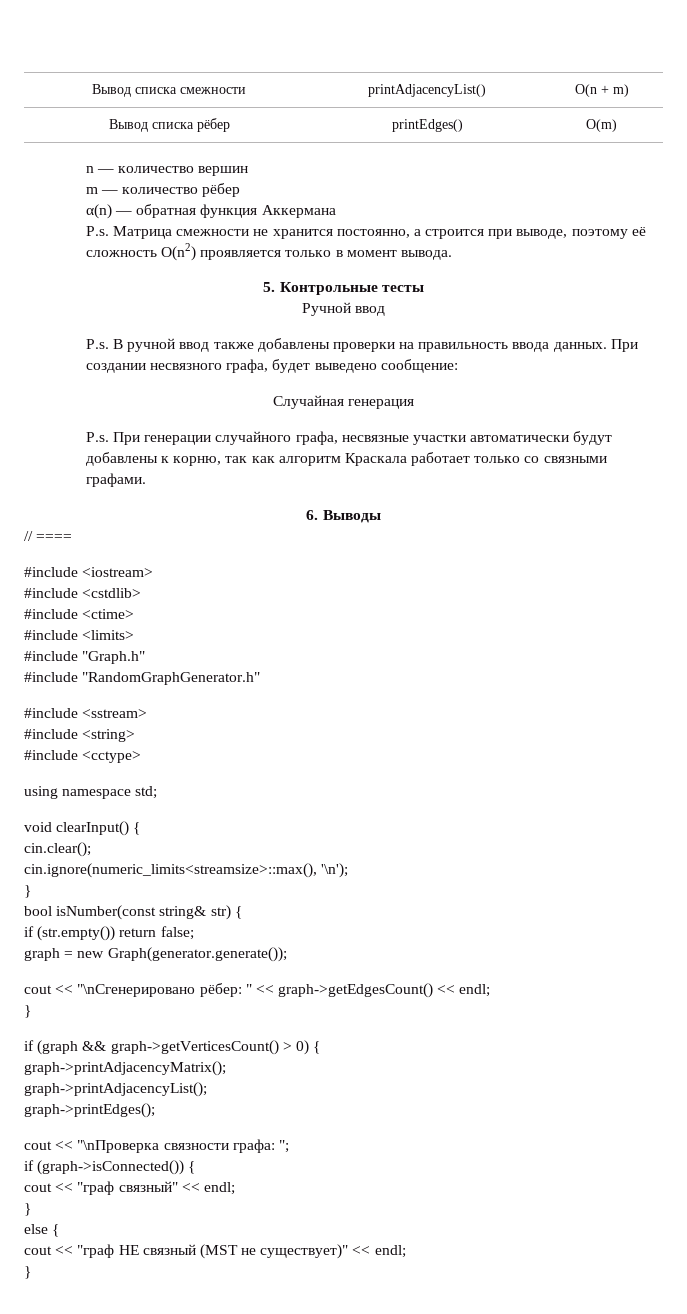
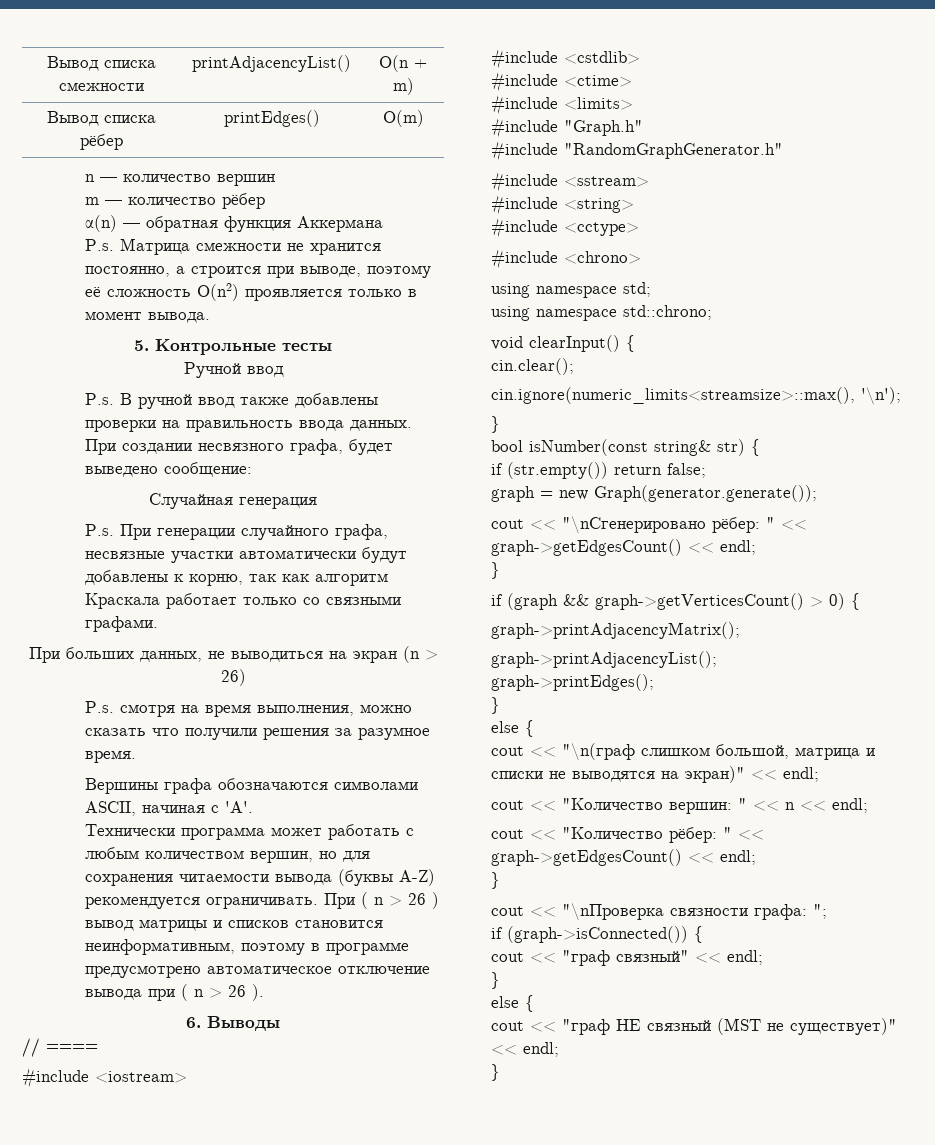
(146, 480) none -> [28,646,438,663] [220,669,246,686] [84,701,412,717] [84,727,430,740] [84,750,136,763] [84,778,418,794] [84,801,253,816] [84,824,414,840] [84,847,370,863] [84,869,435,886] [84,892,439,909] [84,919,383,932] [84,939,409,955] [84,965,430,978] [84,984,264,1001] // При больших данных, не выводиться на экран (n > 26) // P.s. смотря на время выполнения, можно сказать что получили решения за разумное время. // Вершины графа обозначаются символами ASCII, начиная с 'A'. // Технически программа может работать с любым количеством вершин, но для сохранения читаемости вывода (буквы A-Z) рекомендуется ограничивать. При ( n > 26 ) вывод матрицы и списков становится неинформативным, поэтому в программе предусмотрено автоматическое отключение вывода при ( n > 26 ).
(142, 757) none -> [491,249,641,269] // #include <chrono>
(158, 792) none -> [491,305,712,321] // using namespace std::chrono;
(155, 1110) none -> [491,697,500,714] [491,720,534,737] [491,743,875,761] [491,766,819,783] [491,798,868,814] [491,827,764,843] [491,849,756,866] [491,872,500,889] // } // else { // cout << "\n(граф слишком большой, матрица и списки не выводятся на экран)" << endl; // cout << "Количество вершин: " << n << endl; // cout << "Количество рёбер: " << graph->getEdgesCount() << endl; // }

